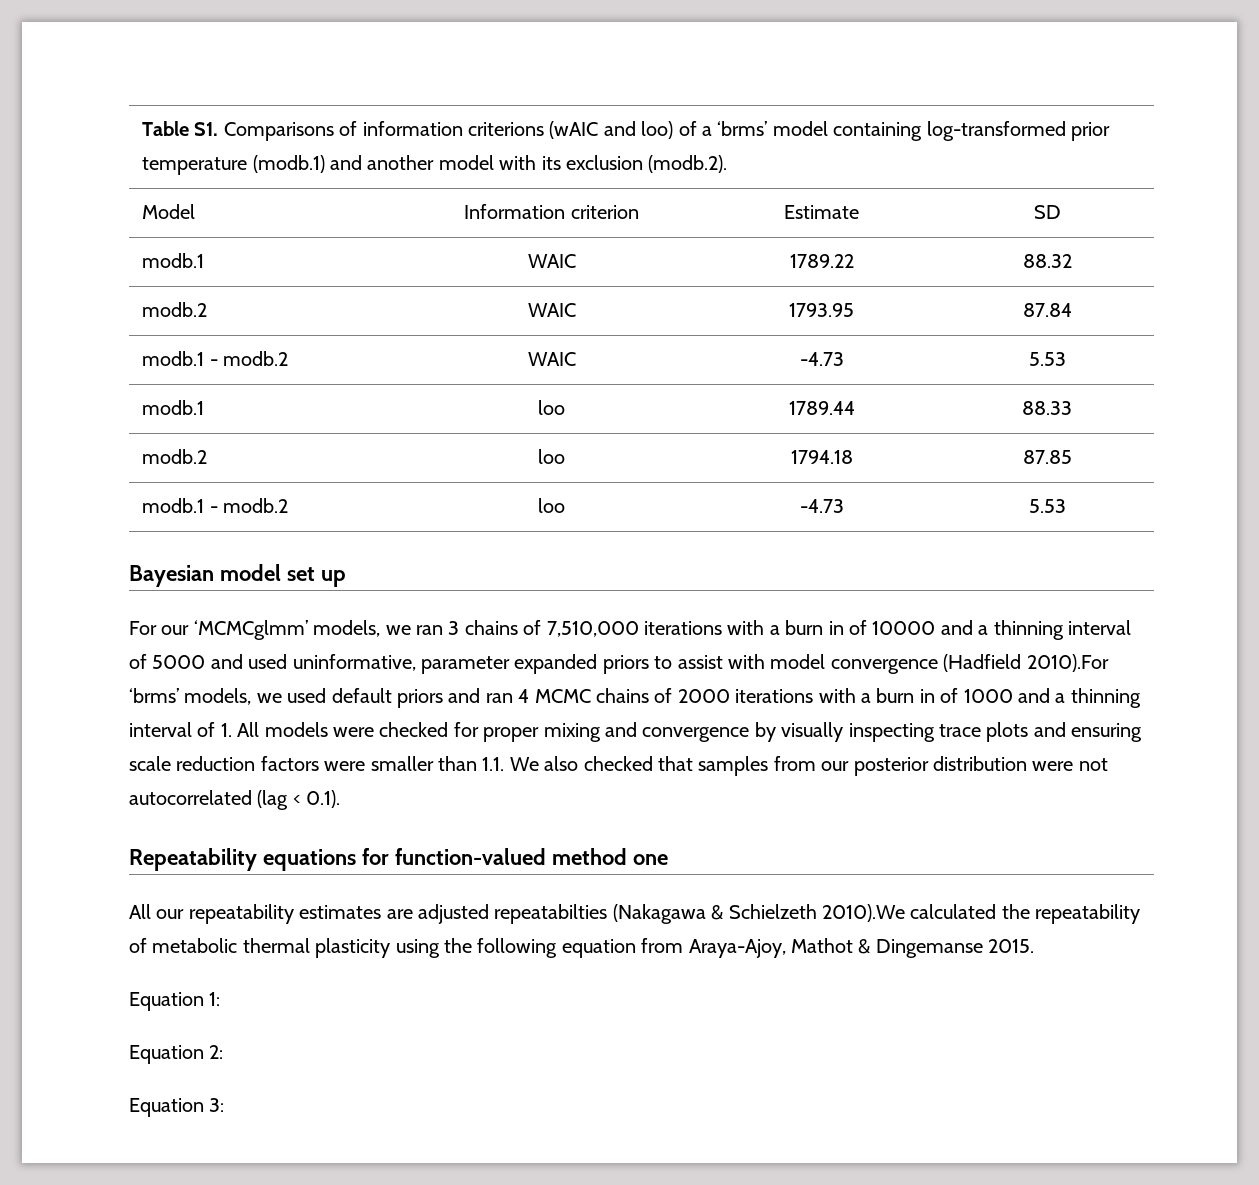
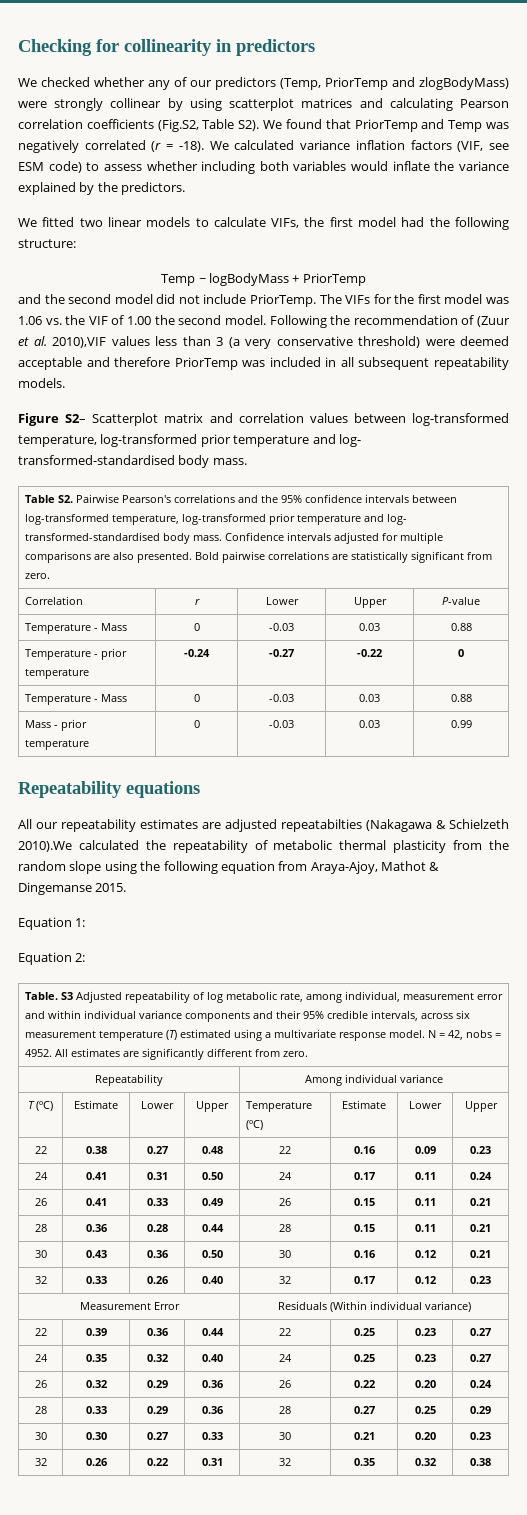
[142,121,1111,141] [142,155,728,175] [142,204,196,219] [464,204,639,219] [784,205,859,219] [1033,205,1061,219] [142,253,205,268] [527,254,576,268] [789,254,854,268] [1022,254,1072,268] [142,302,208,317] [527,303,576,317] [789,303,854,317] [1022,303,1072,317] [142,351,288,366] [527,352,576,366] [799,352,844,366] [1028,352,1066,366] [142,400,205,415] [538,400,565,415] [788,401,855,415] [1022,401,1072,415] [142,449,208,464] [538,449,565,464] [790,450,853,464] [1022,450,1072,464] [142,498,288,513] [538,498,565,513] [799,499,844,513] [1028,499,1066,513] [129,564,346,587] [129,620,1131,640] [129,654,1109,674] [129,688,1141,708] [129,722,1143,742] [129,756,1108,776] [129,790,341,810] [129,848,668,871] Table S1. Comparisons of information criterions (wAIC and loo) of a ‘brms’ model containing log-transformed prior temperature (modb.1) and another model with its exclusion (modb.2). // Model | Information criterion | Estimate | SD // modb.1 | WAIC | 1789.22 | 88.32 // modb.2 | WAIC | 1793.95 | 87.84 // modb.1 - modb.2 | WAIC | -4.73 | 5.53 // modb.1 | loo | 1789.44 | 88.33 // modb.2 | loo | 1794.18 | 87.85 // modb.1 - modb.2 | loo | -4.73 | 5.53 // Bayesian model set up // For our ‘MCMCglmm’ models, we ran 3 chains of 7,510,000 iterations with a burn in of 10000 and a thinning interval of 5000 and used uninformative, parameter expanded priors to assist with model convergence (Hadfield 2010).For ‘brms’ models, we used default priors and ran 4 MCMC chains of 2000 iterations with a burn in of 1000 and a thinning interval of 1. All models were checked for proper mixing and convergence by visually inspecting trace plots and ensuring scale reduction factors were smaller than 1.1. We also checked that samples from our posterior distribution were not autocorrelated (lag < 0.1). // Repeatability equations for function-valued method one -> [18,39,315,56] [18,77,509,90] [18,98,510,111] [18,119,509,132] [18,140,510,153] [18,161,509,174] [18,182,186,195] [18,217,510,230] [18,239,76,248] [161,273,366,286] [18,294,509,307] [18,315,511,328] [18,336,509,349] [18,357,509,370] [18,378,65,388] [18,413,509,426] [18,434,361,447] [18,455,247,468] [24,494,457,503] [24,513,407,525] [24,532,443,544] [24,551,492,563] [24,573,50,579] [24,596,83,605] [194,599,200,605] [265,597,299,605] [353,597,387,608] [442,597,480,605] [24,623,127,634] [193,623,200,631] [269,623,294,631] [359,623,380,631] [450,623,472,631] [24,648,127,660] [24,669,89,679] [184,649,210,657] [269,649,294,657] [357,649,382,657] [458,649,464,657] [24,694,127,705] [193,694,200,702] [269,694,294,702] [359,694,380,702] [450,694,472,702] [24,719,87,731] [24,740,89,750] [193,720,200,728] [269,720,294,728] [359,720,380,728] [450,720,472,728] [18,781,200,798] Checking for collinearity in predictors // We checked whether any of our predictors (Temp, PriorTemp and zlogBodyMass) were strongly collinear by using scatterplot matrices and calculating Pearson correlation coefficients (Fig.S2, Table S2). We found that PriorTemp and Temp was negatively correlated (r = -18). We calculated variance inflation factors (VIF, see ESM code) to assess whether including both variables would inflate the variance explained by the predictors. // We fitted two linear models to calculate VIFs, the first model had the following structure: // Temp ~ logBodyMass + PriorTemp // and the second model did not include PriorTemp. The VIFs for the first model was 1.06 vs. the VIF of 1.00 the second model. Following the recommendation of (Zuur et al. 2010),VIF values less than 3 (a very conservative threshold) were deemed acceptable and therefore PriorTemp was included in all subsequent repeatability models. // Figure S2– Scatterplot matrix and correlation values between log-transformed temperature, log-transformed prior temperature and log- transformed-standardised body mass. // Table S2. Pairwise Pearson's correlations and the 95% confidence intervals between log-transformed temperature, log-transformed prior temperature and log- transformed-standardised body mass. Confidence intervals adjusted for multiple comparisons are also presented. Bold pairwise correlations are statistically significant from zero. // Correlation | r | Lower | Upper | P-value // Temperature - Mass | 0 | -0.03 | 0.03 | 0.88 // Temperature - prior temperature | -0.24 | -0.27 | -0.22 | 0 // Temperature - Mass | 0 | -0.03 | 0.03 | 0.88 // Mass - prior temperature | 0 | -0.03 | 0.03 | 0.99 // Repeatability equations
(391, 948) none -> [453,840,510,850] [18,861,102,874] from the random slope
[129,1098,225,1117] // Equation 3: -> [24,991,503,1003] [24,1010,470,1022] [24,1029,501,1041] [24,1048,308,1060] [95,1074,163,1086] [305,1074,443,1086] [28,1101,53,1111] [74,1100,118,1109] [141,1101,174,1109] [196,1101,229,1112] [245,1101,312,1112] [245,1120,263,1130] [342,1100,386,1109] [409,1101,442,1109] [464,1101,498,1112] [34,1146,47,1154] [85,1146,107,1154] [146,1146,168,1154] [201,1146,223,1154] [279,1146,291,1154] [353,1146,375,1154] [414,1146,436,1154] [470,1146,491,1154] [34,1172,48,1180] [85,1172,107,1180] [146,1172,168,1180] [201,1172,223,1180] [279,1172,292,1180] [353,1172,375,1180] [414,1172,436,1180] [470,1172,492,1180] [34,1198,47,1206] [85,1198,107,1206] [146,1198,168,1206] [201,1198,223,1206] [279,1198,291,1206] [353,1198,375,1206] [414,1198,436,1206] [470,1198,491,1206] [34,1224,47,1232] [85,1224,107,1232] [146,1224,168,1232] [201,1224,224,1232] [279,1224,291,1232] [353,1224,375,1232] [414,1224,436,1232] [470,1224,491,1232] [34,1250,47,1258] [85,1250,107,1258] [146,1250,168,1258] [201,1250,223,1258] [279,1250,291,1258] [353,1250,375,1258] [414,1250,436,1258] [470,1250,491,1258] [34,1276,47,1284] [85,1276,107,1284] [146,1276,168,1284] [201,1276,223,1284] [279,1276,291,1284] [353,1276,375,1284] [414,1276,436,1284] [470,1276,491,1284] [79,1302,180,1310] [277,1301,471,1312] [34,1328,47,1336] [85,1328,107,1336] [146,1328,168,1336] [201,1328,224,1336] [279,1328,291,1336] [353,1328,375,1336] [414,1328,436,1336] [470,1328,491,1336] [34,1354,48,1362] [85,1354,107,1362] [146,1354,168,1362] [201,1354,223,1362] [279,1354,292,1362] [353,1354,375,1362] [414,1354,436,1362] [470,1354,491,1362] [34,1380,47,1388] [85,1380,107,1388] [146,1380,168,1388] [201,1380,223,1388] [279,1380,291,1388] [353,1380,375,1388] [414,1380,436,1388] [470,1380,492,1388] [34,1406,47,1414] [85,1406,107,1414] [146,1406,168,1414] [201,1406,223,1414] [279,1406,291,1414] [353,1406,375,1414] [414,1406,436,1414] [470,1406,491,1414] [34,1432,47,1440] [85,1432,107,1440] [146,1432,168,1440] [201,1432,223,1440] [279,1432,291,1440] [353,1432,375,1440] [414,1432,436,1440] [470,1432,491,1440] [34,1458,47,1466] [85,1458,107,1466] [146,1458,168,1466] [201,1458,223,1466] [279,1458,291,1466] [353,1458,375,1466] [414,1458,436,1466] [470,1458,491,1466] // Table. S3 Adjusted repeatability of log metabolic rate, among individual, measurement error and within individual variance components and their 95% credible intervals, across six measurement temperature (T) estimated using a multivariate response model. N = 42, nobs = 4952. All estimates are significantly different from zero. // Repeatability | Among individual variance // T (ºC) | Estimate | Lower | Upper | Temperature (ºC) | Estimate | Lower | Upper // 22 | 0.38 | 0.27 | 0.48 | 22 | 0.16 | 0.09 | 0.23 // 24 | 0.41 | 0.31 | 0.50 | 24 | 0.17 | 0.11 | 0.24 // 26 | 0.41 | 0.33 | 0.49 | 26 | 0.15 | 0.11 | 0.21 // 28 | 0.36 | 0.28 | 0.44 | 28 | 0.15 | 0.11 | 0.21 // 30 | 0.43 | 0.36 | 0.50 | 30 | 0.16 | 0.12 | 0.21 // 32 | 0.33 | 0.26 | 0.40 | 32 | 0.17 | 0.12 | 0.23 // Measurement Error | Residuals (Within individual variance) // 22 | 0.39 | 0.36 | 0.44 | 22 | 0.25 | 0.23 | 0.27 // 24 | 0.35 | 0.32 | 0.40 | 24 | 0.25 | 0.23 | 0.27 // 26 | 0.32 | 0.29 | 0.36 | 26 | 0.22 | 0.20 | 0.24 // 28 | 0.33 | 0.29 | 0.36 | 28 | 0.27 | 0.25 | 0.29 // 30 | 0.30 | 0.27 | 0.33 | 30 | 0.21 | 0.20 | 0.23 // 32 | 0.26 | 0.22 | 0.31 | 32 | 0.35 | 0.32 | 0.38

